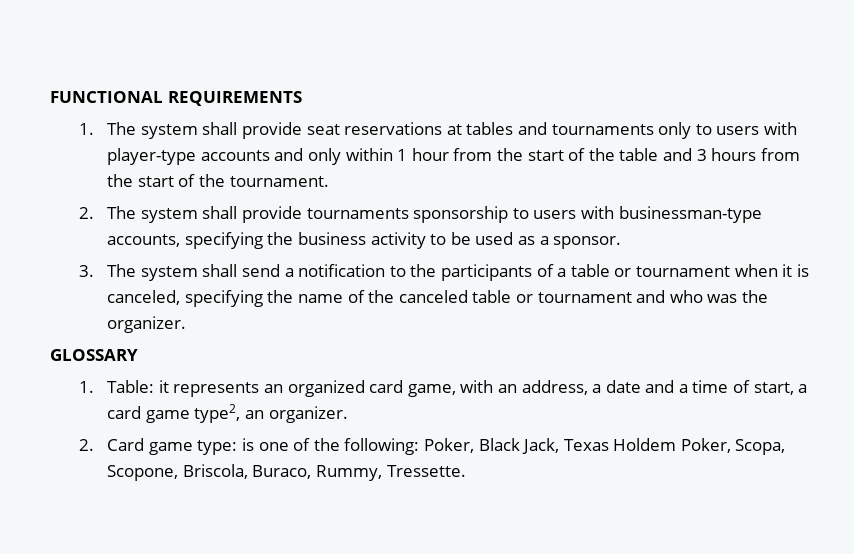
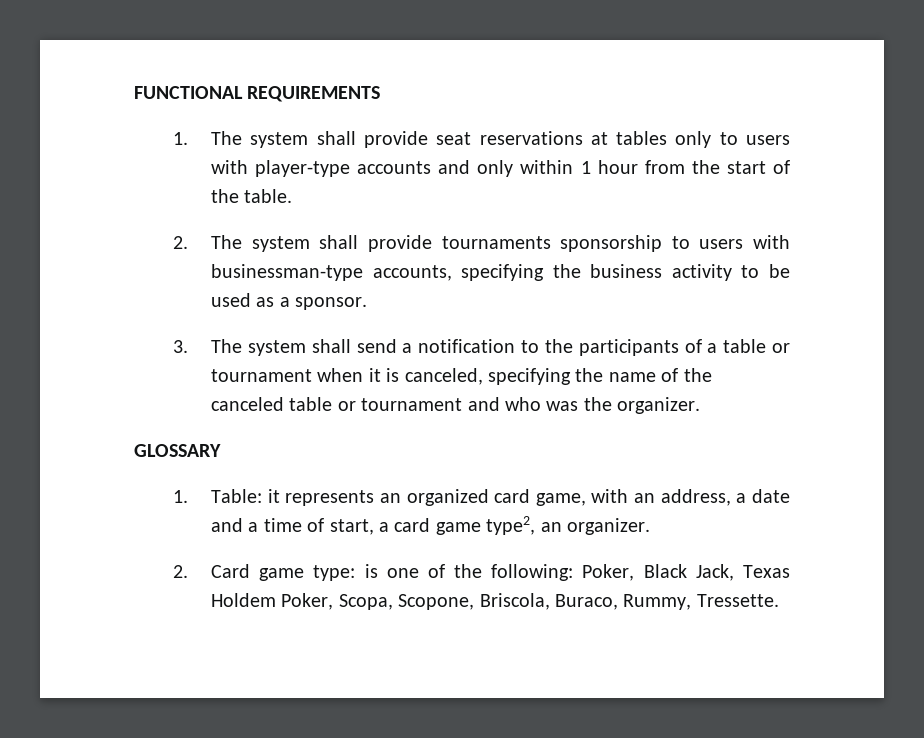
[517,122,654,135] and tournaments -> (668, 138) none
[619,148,800,161] [107,174,329,187] table and 3 hours from the start of the tournament. -> [244,189,293,203] table.

